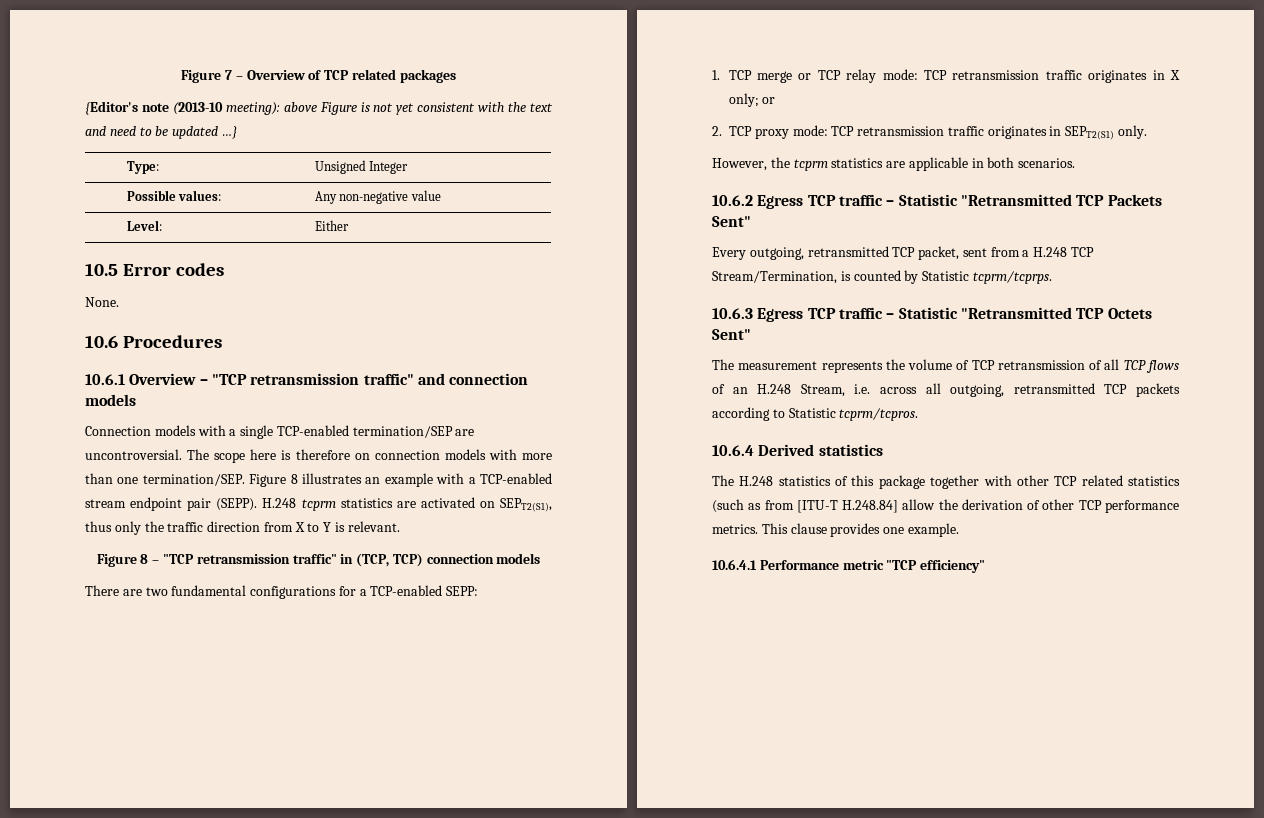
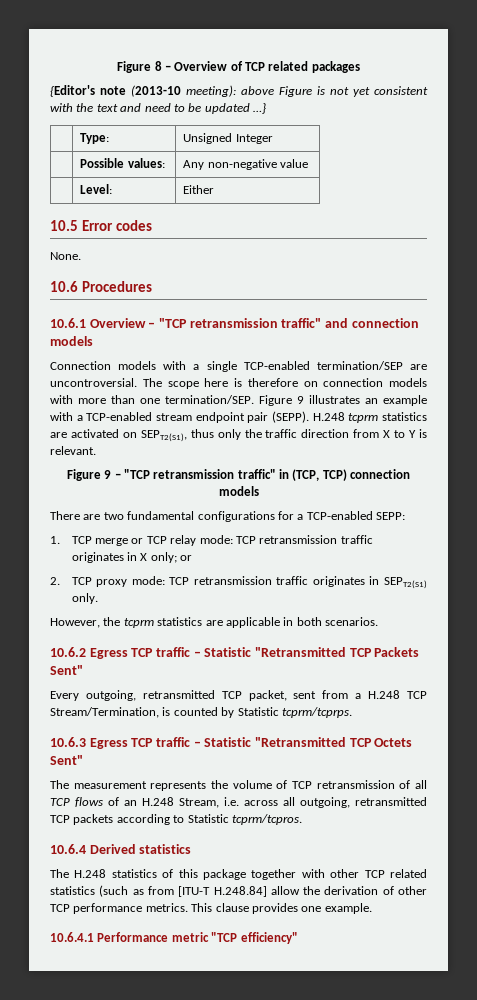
[181,70,233,83] Figure 7 -> [117,61,162,73] Figure 8
[290,474,298,484] 8 -> [297,396,304,404] 9
[140,554,149,564] 8 -> [104,470,112,479] 9

